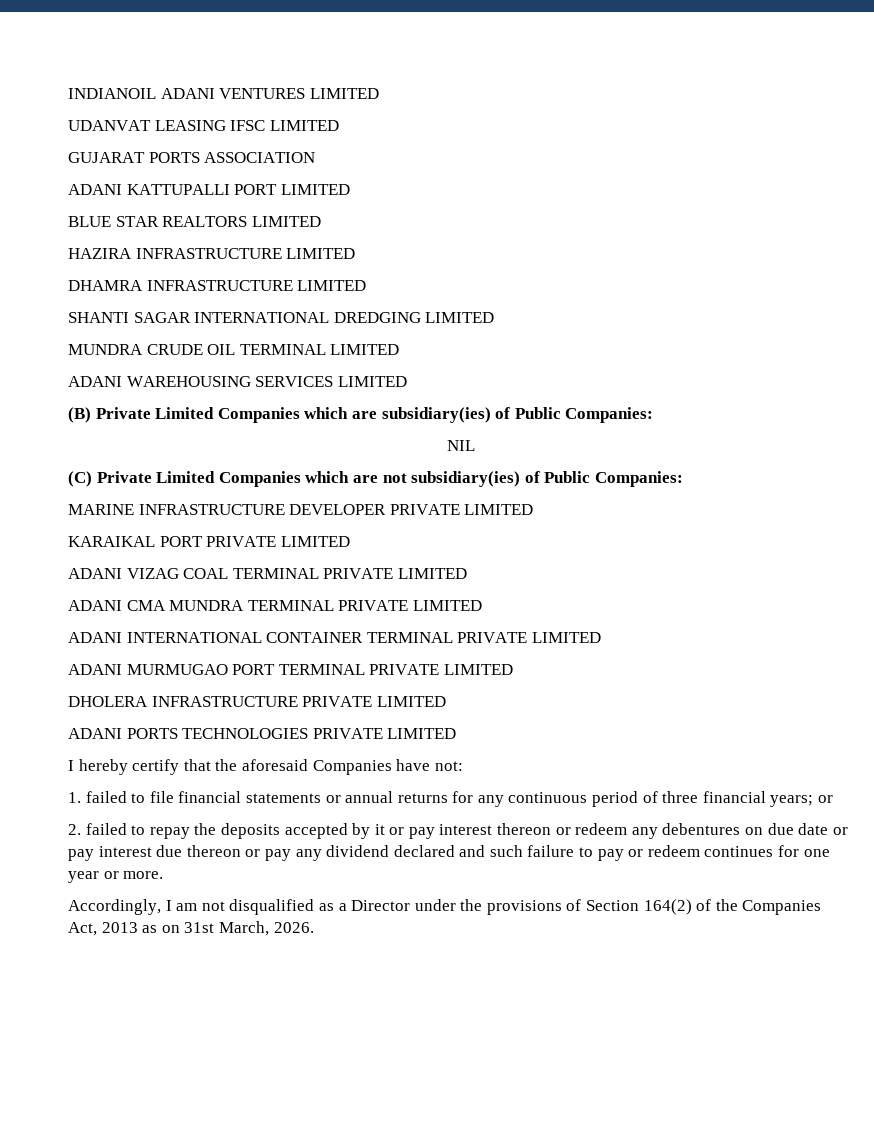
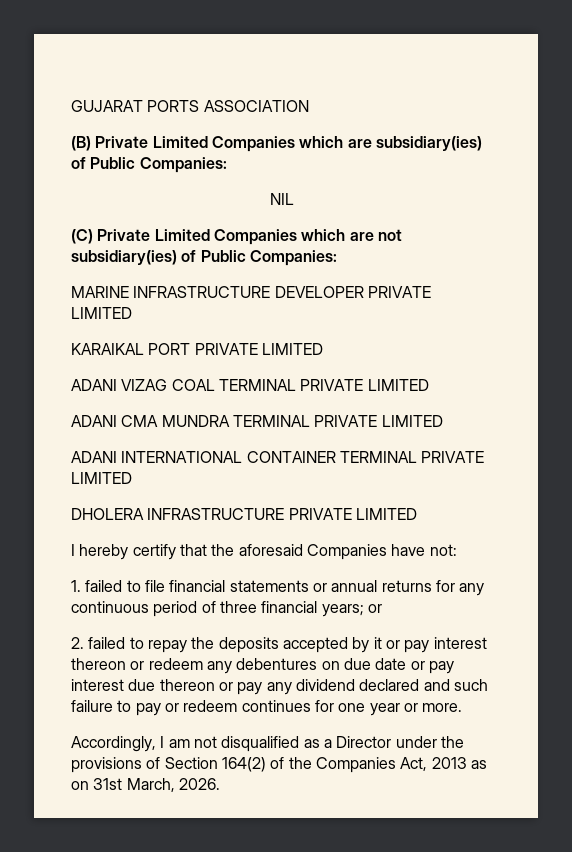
[68,88,379,99] [68,120,339,131] [68,152,316,163] [68,184,350,195] [68,216,321,227] [68,248,356,259] [68,280,367,291] [68,312,495,323] [68,344,400,355] [68,376,407,387] INDIANOIL ADANI VENTURES LIMITED // UDANVAT LEASING IFSC LIMITED // GUJARAT PORTS ASSOCIATION // ADANI KATTUPALLI PORT LIMITED // BLUE STAR REALTORS LIMITED // HAZIRA INFRASTRUCTURE LIMITED // DHAMRA INFRASTRUCTURE LIMITED // SHANTI SAGAR INTERNATIONAL DREDGING LIMITED // MUNDRA CRUDE OIL TERMINAL LIMITED // ADANI WAREHOUSING SERVICES LIMITED -> [71,100,309,112] GUJARAT PORTS ASSOCIATION
[68,664,513,675] // ADANI MURMUGAO PORT TERMINAL PRIVATE LIMITED -> (132, 478) none
[68,728,457,739] // ADANI PORTS TECHNOLOGIES PRIVATE LIMITED -> (417, 514) none

